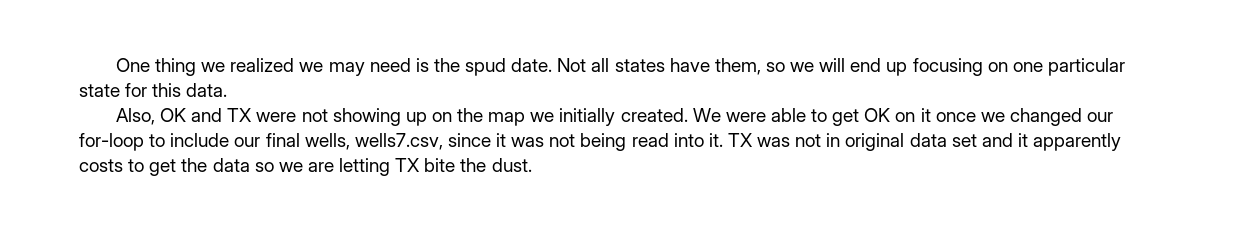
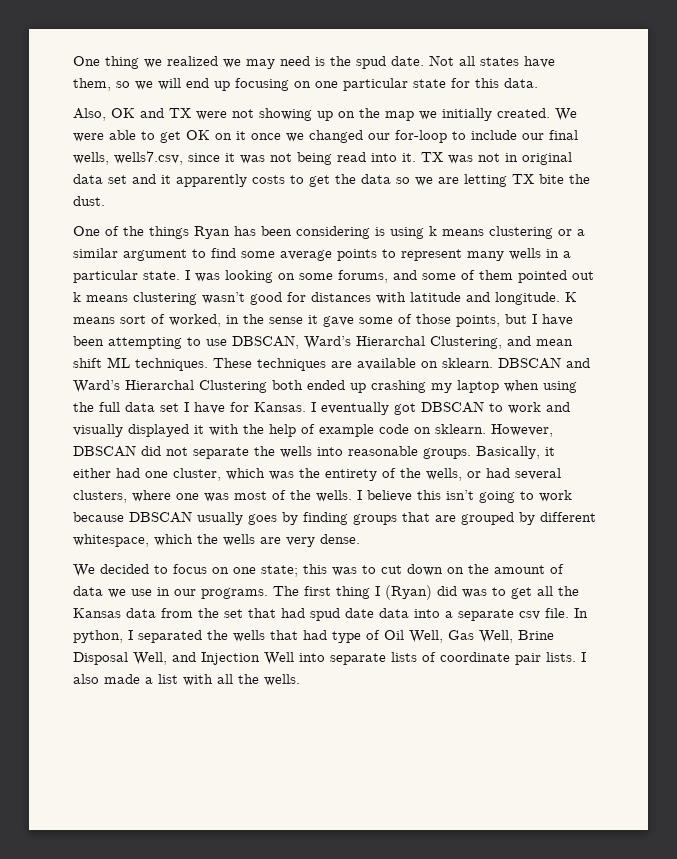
(532, 165) none -> [73,226,585,239] [73,248,571,261] [73,270,594,283] [73,292,577,305] [73,314,573,327] [73,335,573,349] [73,357,590,371] [73,380,577,393] [73,401,570,415] [73,424,553,437] [73,445,555,459] [73,468,561,481] [73,490,572,503] [73,511,596,525] [73,534,360,547] [73,564,564,577] [73,585,579,600] [73,608,588,621] [73,630,554,643] [73,652,586,665] [73,674,300,686] // One of the things Ryan has been considering is using k means clustering or a similar argument to find some average points to represent many wells in a particular state. I was looking on some forums, and some of them pointed out k means clustering wasn’t good for distances with latitude and longitude. K means sort of worked, in the sense it gave some of those points, but I have been attempting to use DBSCAN, Ward’s Hierarchal Clustering, and mean shift ML techniques. These techniques are available on sklearn. DBSCAN and Ward’s Hierarchal Clustering both ended up crashing my laptop when using the full data set I have for Kansas. I eventually got DBSCAN to work and visually displayed it with the help of example code on sklearn. However, DBSCAN did not separate the wells into reasonable groups. Basically, it either had one cluster, which was the entirety of the wells, or had several clusters, where one was most of the wells. I believe this isn’t going to work because DBSCAN usually goes by finding groups that are grouped by different whitespace, which the wells are very dense. // We decided to focus on one state; this was to cut down on the amount of data we use in our programs. The first thing I (Ryan) did was to get all the Kansas data from the set that had spud date data into a separate csv file. In python, I separated the wells that had type of Oil Well, Gas Well, Brine Disposal Well, and Injection Well into separate lists of coordinate pair lists. I also made a list with all the wells.

